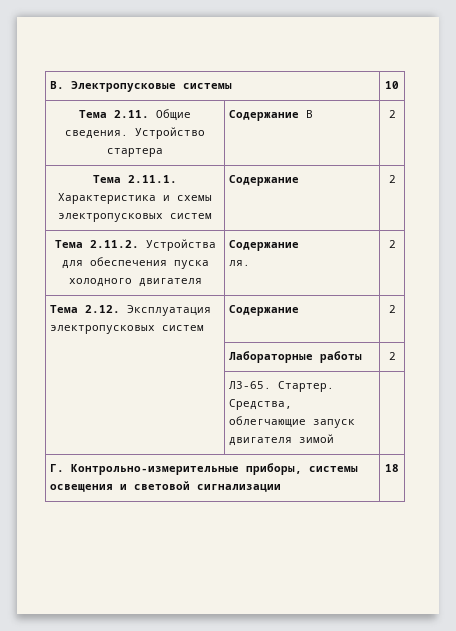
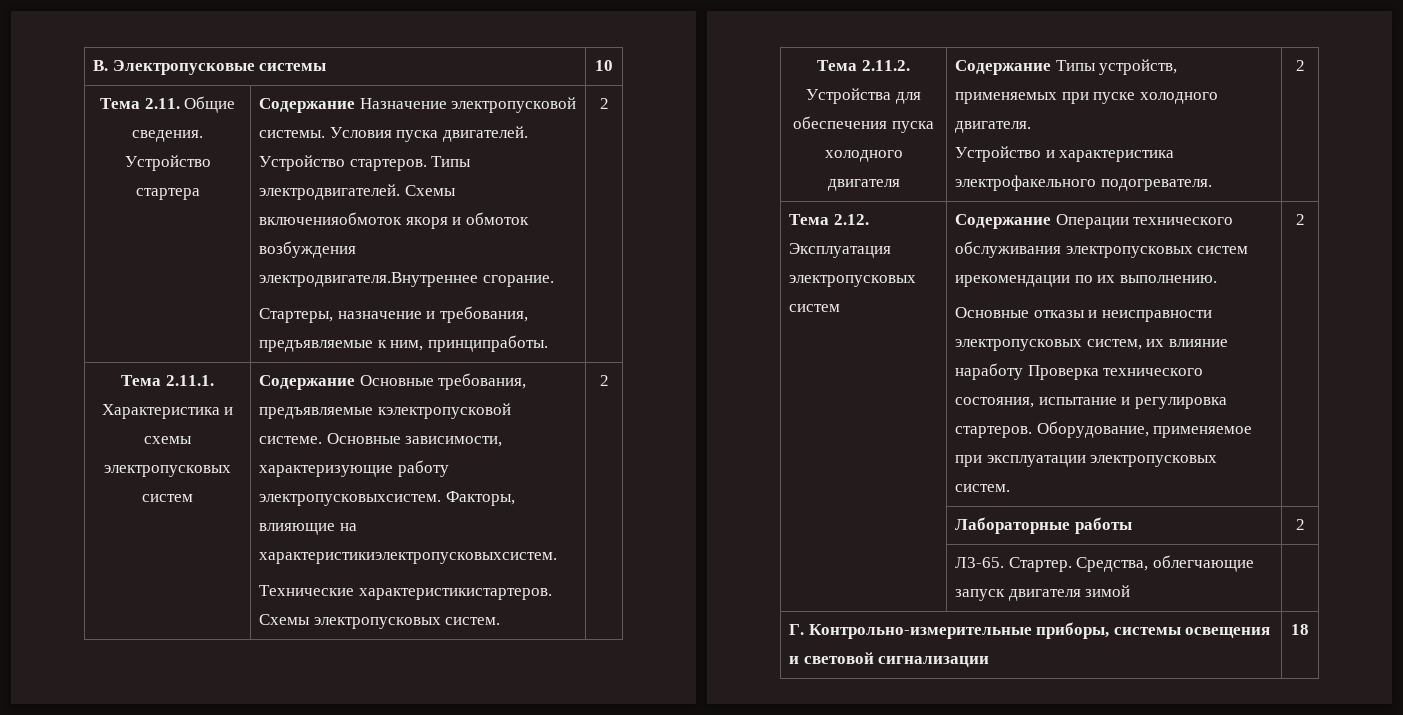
[305,110,313,118] В -> [359,97,577,113] [258,126,528,142] [258,155,472,171] [258,184,456,200] [258,212,529,229] [258,241,356,258] [258,272,554,287] [258,306,528,323] [258,335,548,352] Назначение электропусковой системы. Условия пуска двигателей. Устройство стартеров. Типы электродвигателей. Схемы включенияобмоток якоря и обмоток возбуждения электродвигателя.Внутреннее сгорание. // Стартеры, назначение и требования, предъявляемые к ним, принципработы.
(299, 180) none -> [359,373,527,390] [258,403,511,419] [258,433,503,447] [258,460,449,477] [258,491,515,506] [258,523,357,535] [258,552,557,564] [258,585,552,600] [258,614,501,629] Основные требования, предъявляемые кэлектропусковой системе. Основные зависимости, характеризующие работу электропусковыхсистем. Факторы, влияющие на характеристикиэлектропусковыхсистем. // Технические характеристикистартеров. Схемы электропусковых систем.
[228,260,250,266] // ля. -> [1055,59,1178,75] [954,92,1218,104] [954,121,1031,133] [954,146,1175,162] [954,175,1212,191] Типы устройств, применяемых при пуске холодного двигателя. // Устройство и характеристика электрофакельного подогревателя.
(299, 310) none -> [1055,214,1234,229] [954,241,1249,258] [954,275,1217,287] [954,307,1212,322] [954,339,1228,351] [954,363,1204,380] [954,397,1227,409] [954,421,1253,438] [954,455,1218,467] [954,484,1010,492] Операции технического обслуживания электропусковых систем ирекомендации по их выполнению. // Основные отказы и неисправности электропусковых систем, их влияние наработу Проверка технического состояния, испытание и регулировка стартеров. Оборудование, применяемое при эксплуатации электропусковых систем.

